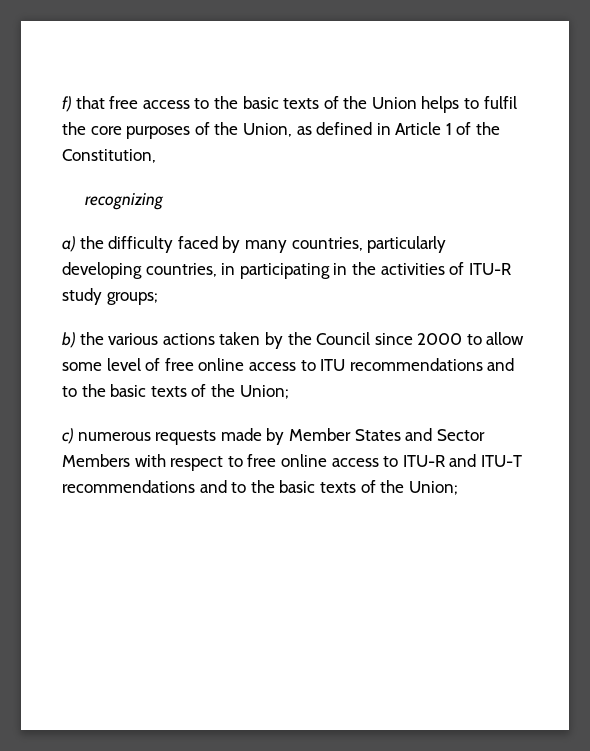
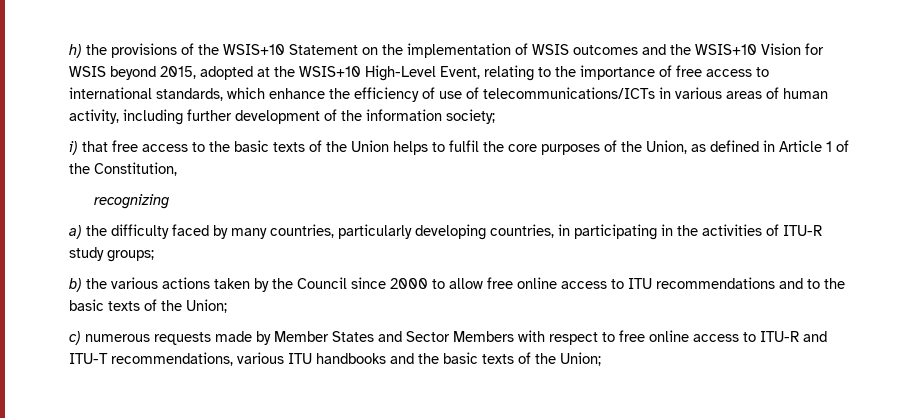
[62,96,71,112] f) -> [69,43,824,58] [69,65,769,81] [69,87,828,102] [69,109,495,125] [69,141,78,155] h) the provisions of the WSIS+10 Statement on the implementation of WSIS outcomes and the WSIS+10 Vision for WSIS beyond 2015, adopted at the WSIS+10 High-Level Event, relating to the importance of free access to international standards, which enhance the efficiency of use of telecommunications/ICTs in various areas of human activity, including further development of the information society; // i)
[62,358,161,371] some level of -> (483, 283) none
[62,480,247,493] recommendations and to -> [111,352,414,366] recommendations, various ITU handbooks and

